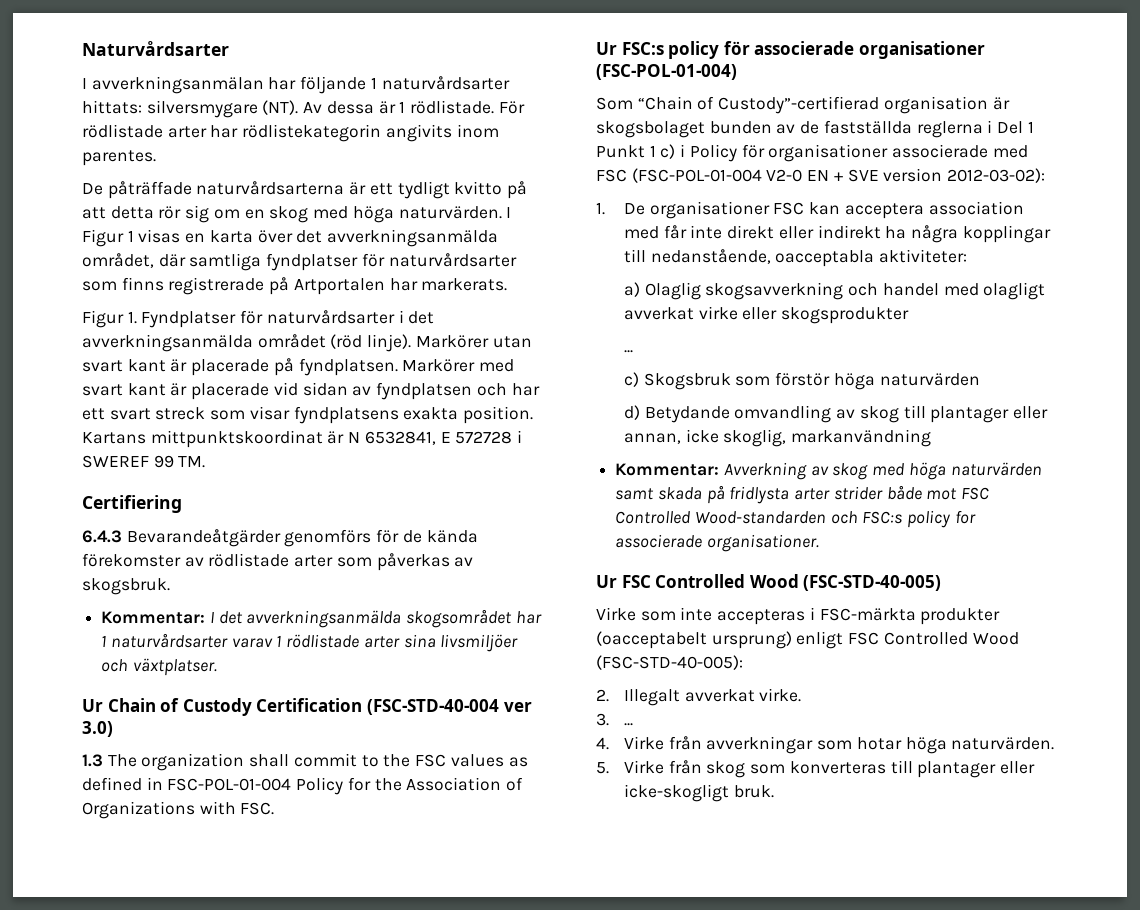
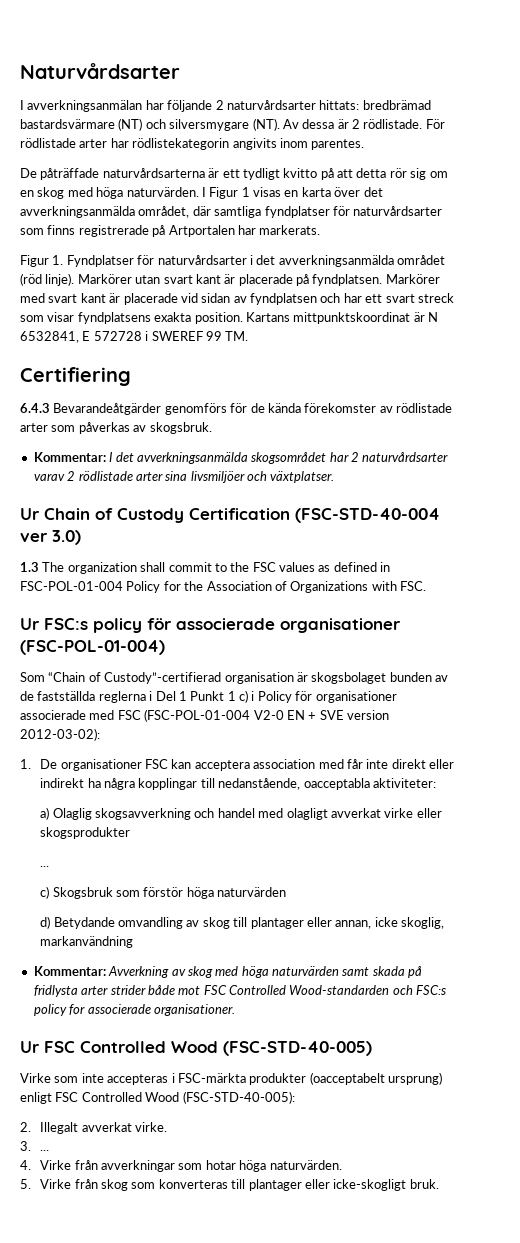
[370,77,377,89] 1 -> [215,100,224,110] 2
(142, 107) none -> [362,100,431,110] [20,118,166,131] bredbrämad bastardsvärmare (NT) och
[399,101,406,113] 1 -> [352,119,360,129] 2
[101,635,107,647] 1 -> [351,452,359,462] 2
[276,635,282,647] 1 -> [67,471,76,481] 2

